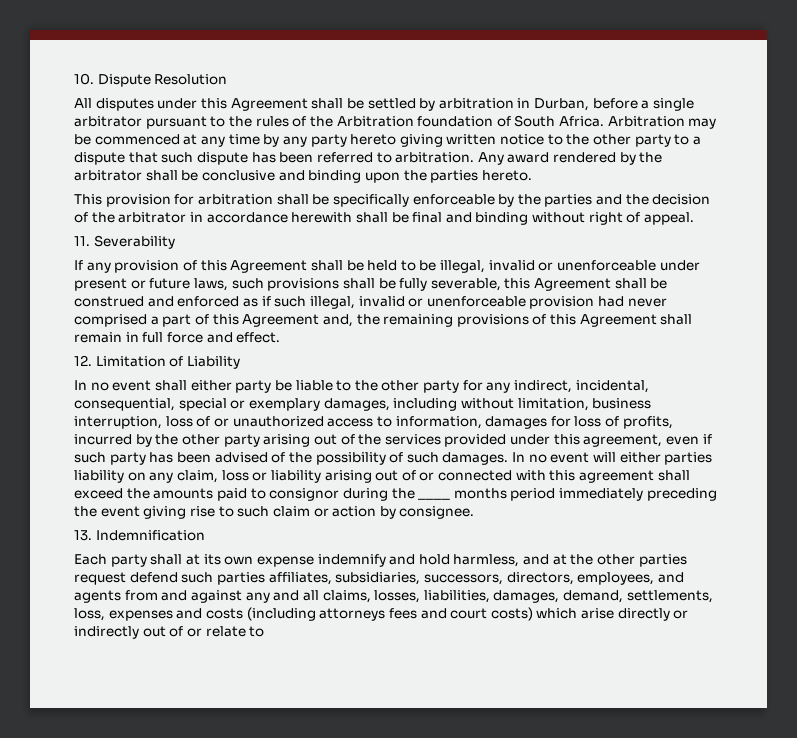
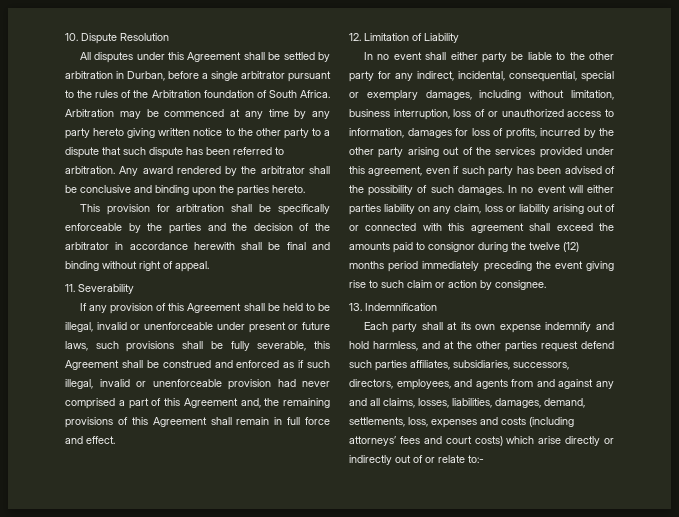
[418,498,451,500] ____ -> [529,242,579,252] twelve (12)
[319,608,386,621] attorneys -> [349,436,396,446] attorneys’
[249,626,265,637] to -> [468,455,484,463] to:-

